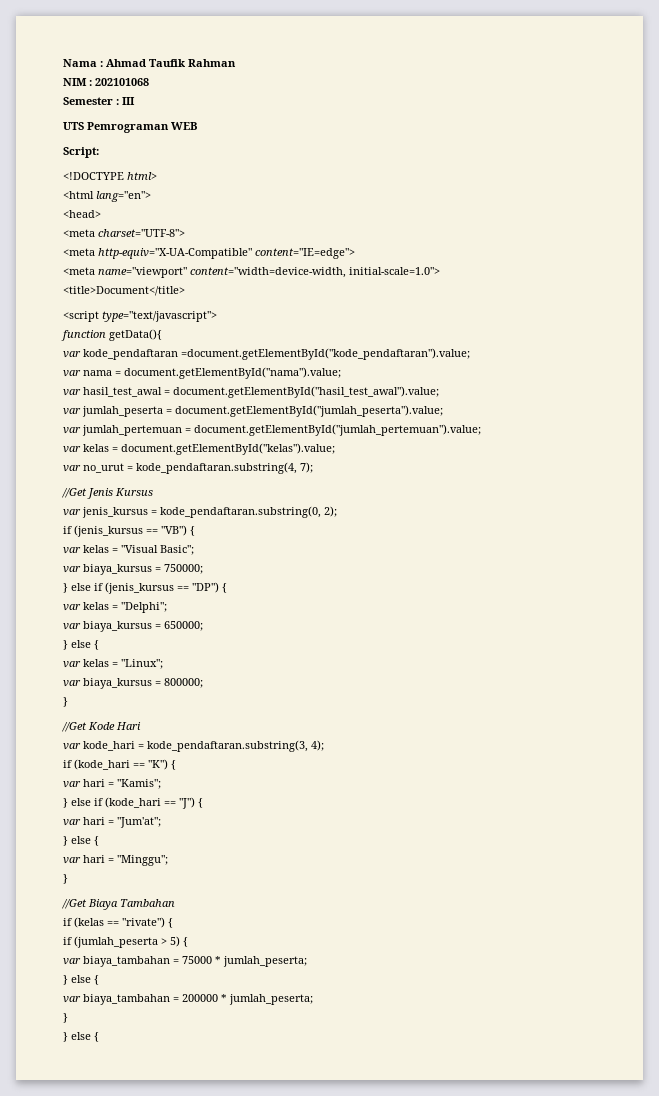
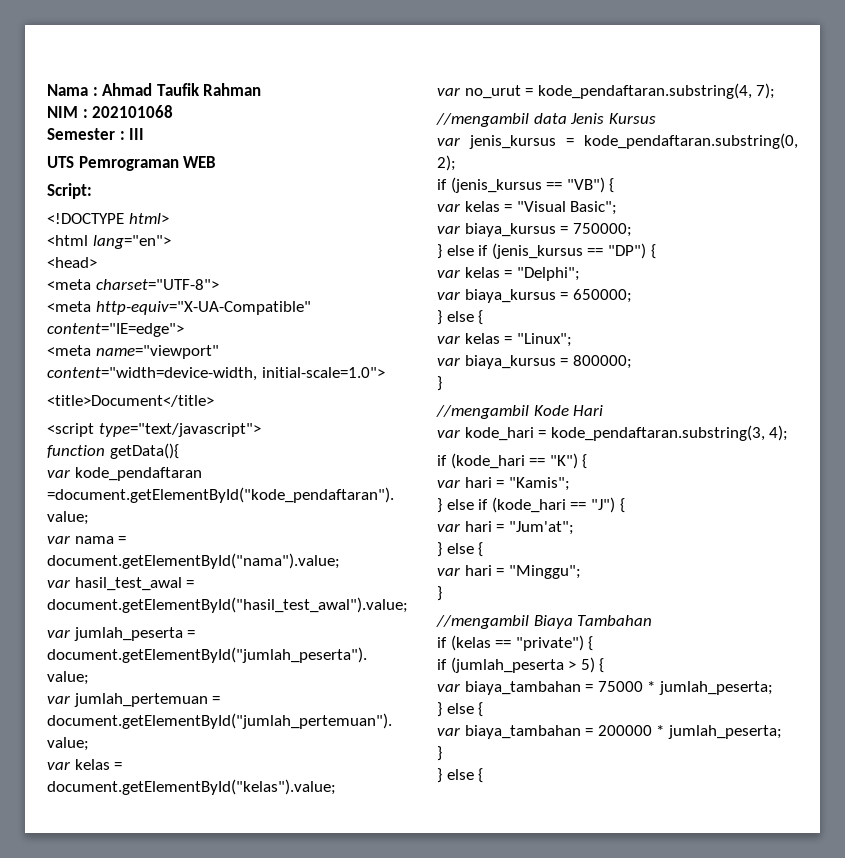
[61,488,87,498] //Get -> [436,113,567,127] //mengambil data
[61,722,87,732] //Get -> [436,405,529,419] //mengambil
[61,899,87,909] //Get -> [436,615,529,629] //mengambil
[122,917,165,928] "rivate") -> [515,635,584,651] "private")

